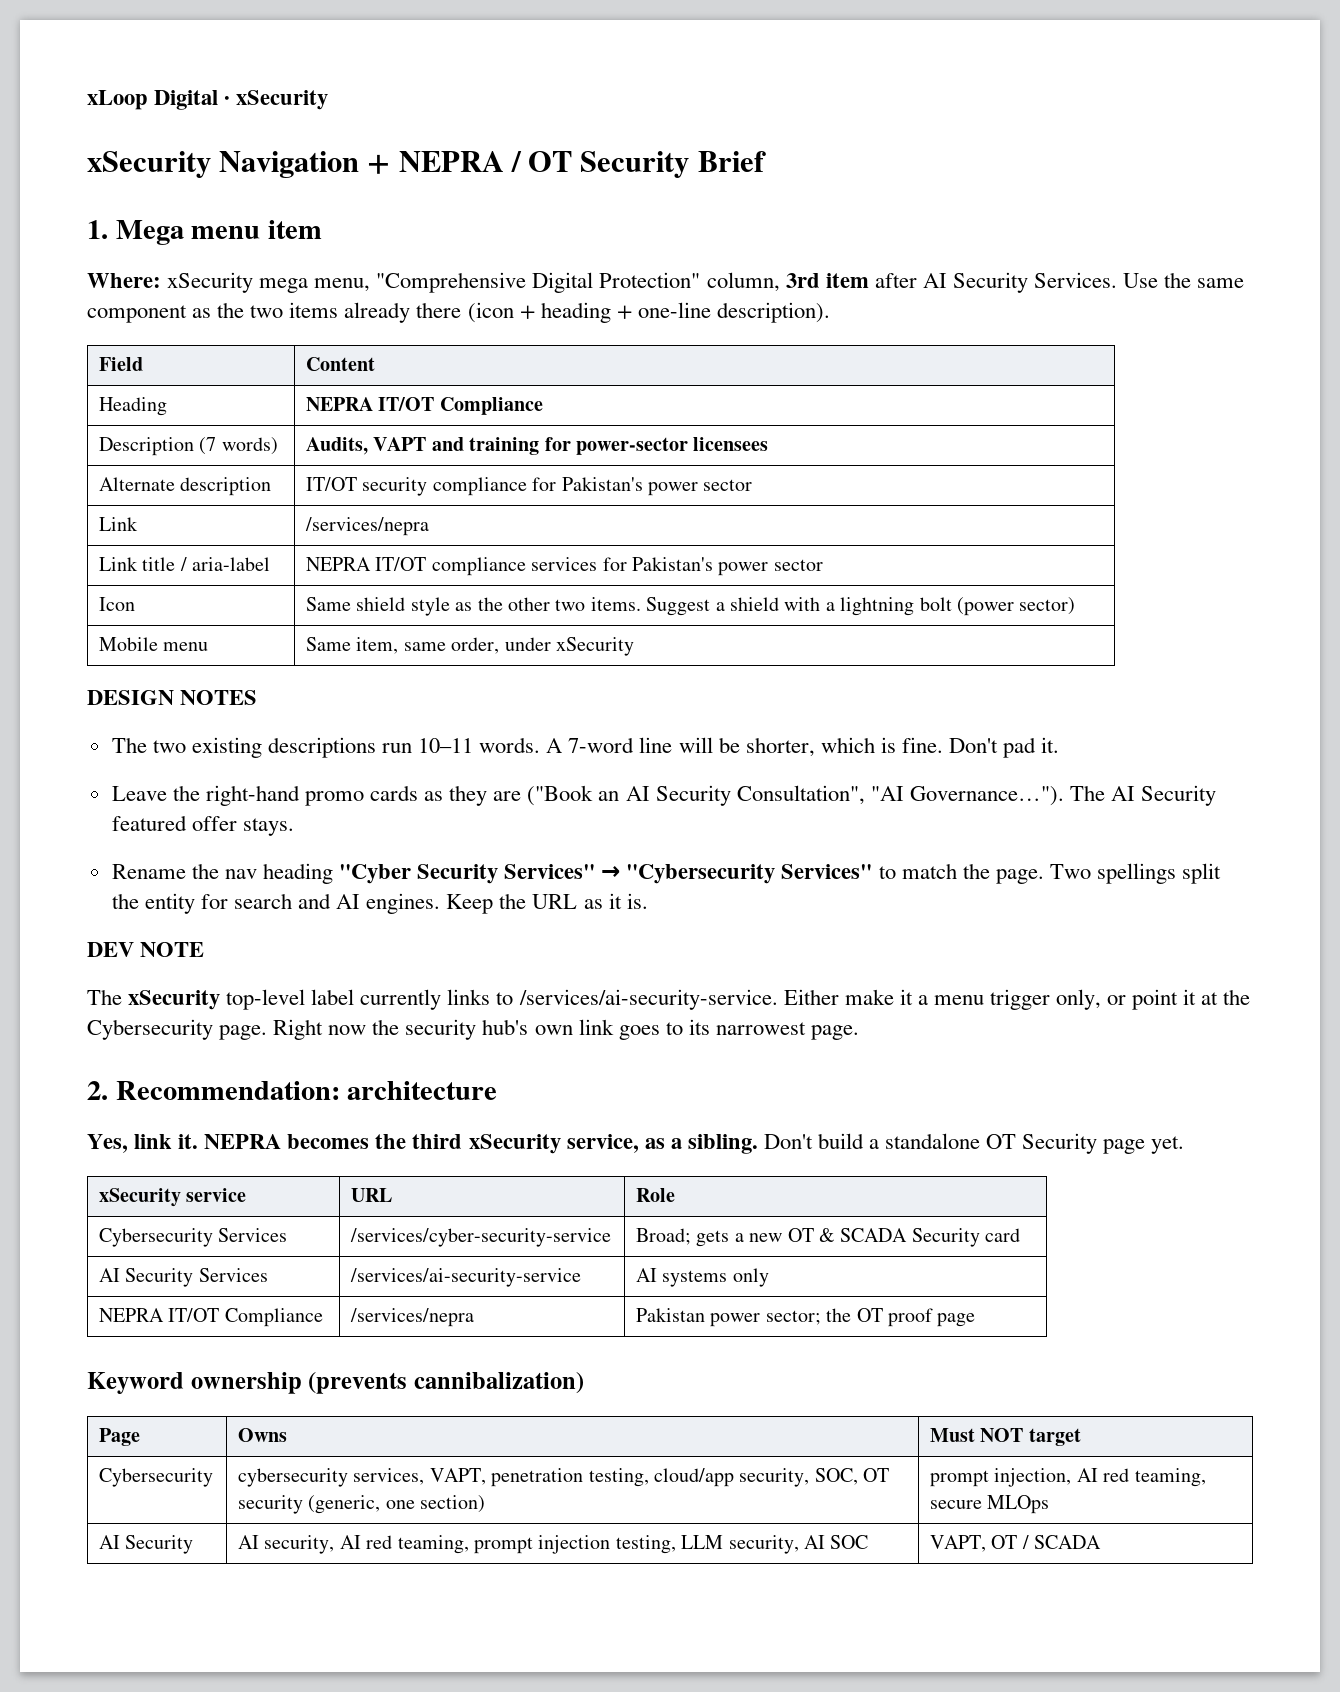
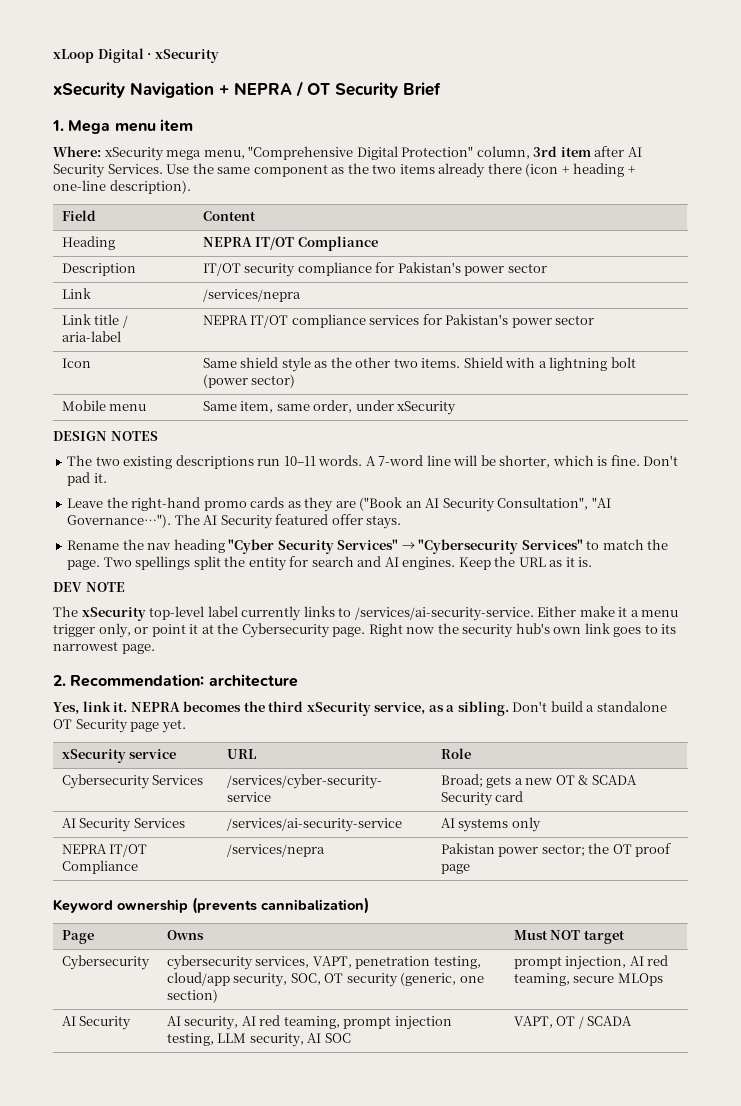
[199,437,278,455] [306,437,769,455] [99,477,272,496] (7 words) | Audits, VAPT and training for power-sector licensees // Alternate description -> (136, 269) none
[646,597,780,616] Suggest a shield -> [463,357,503,368] Shield

